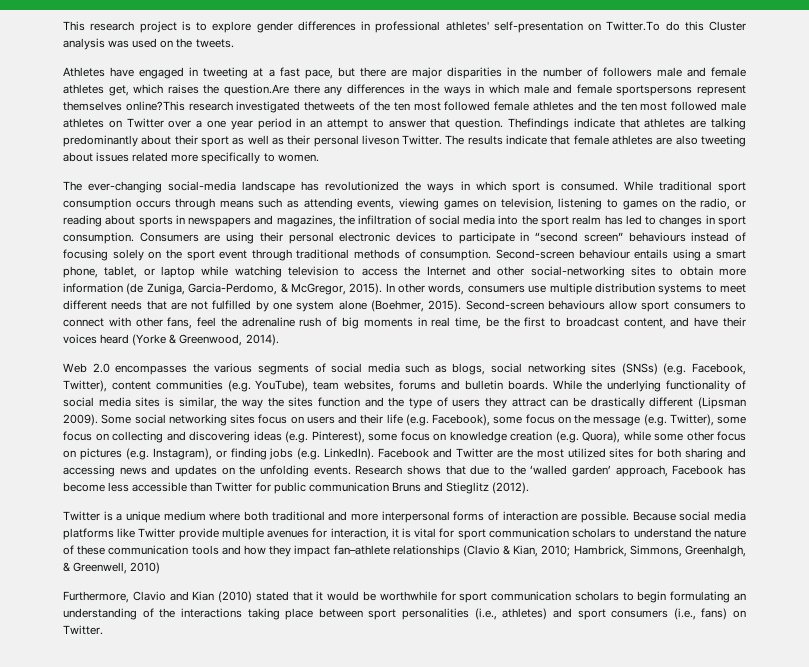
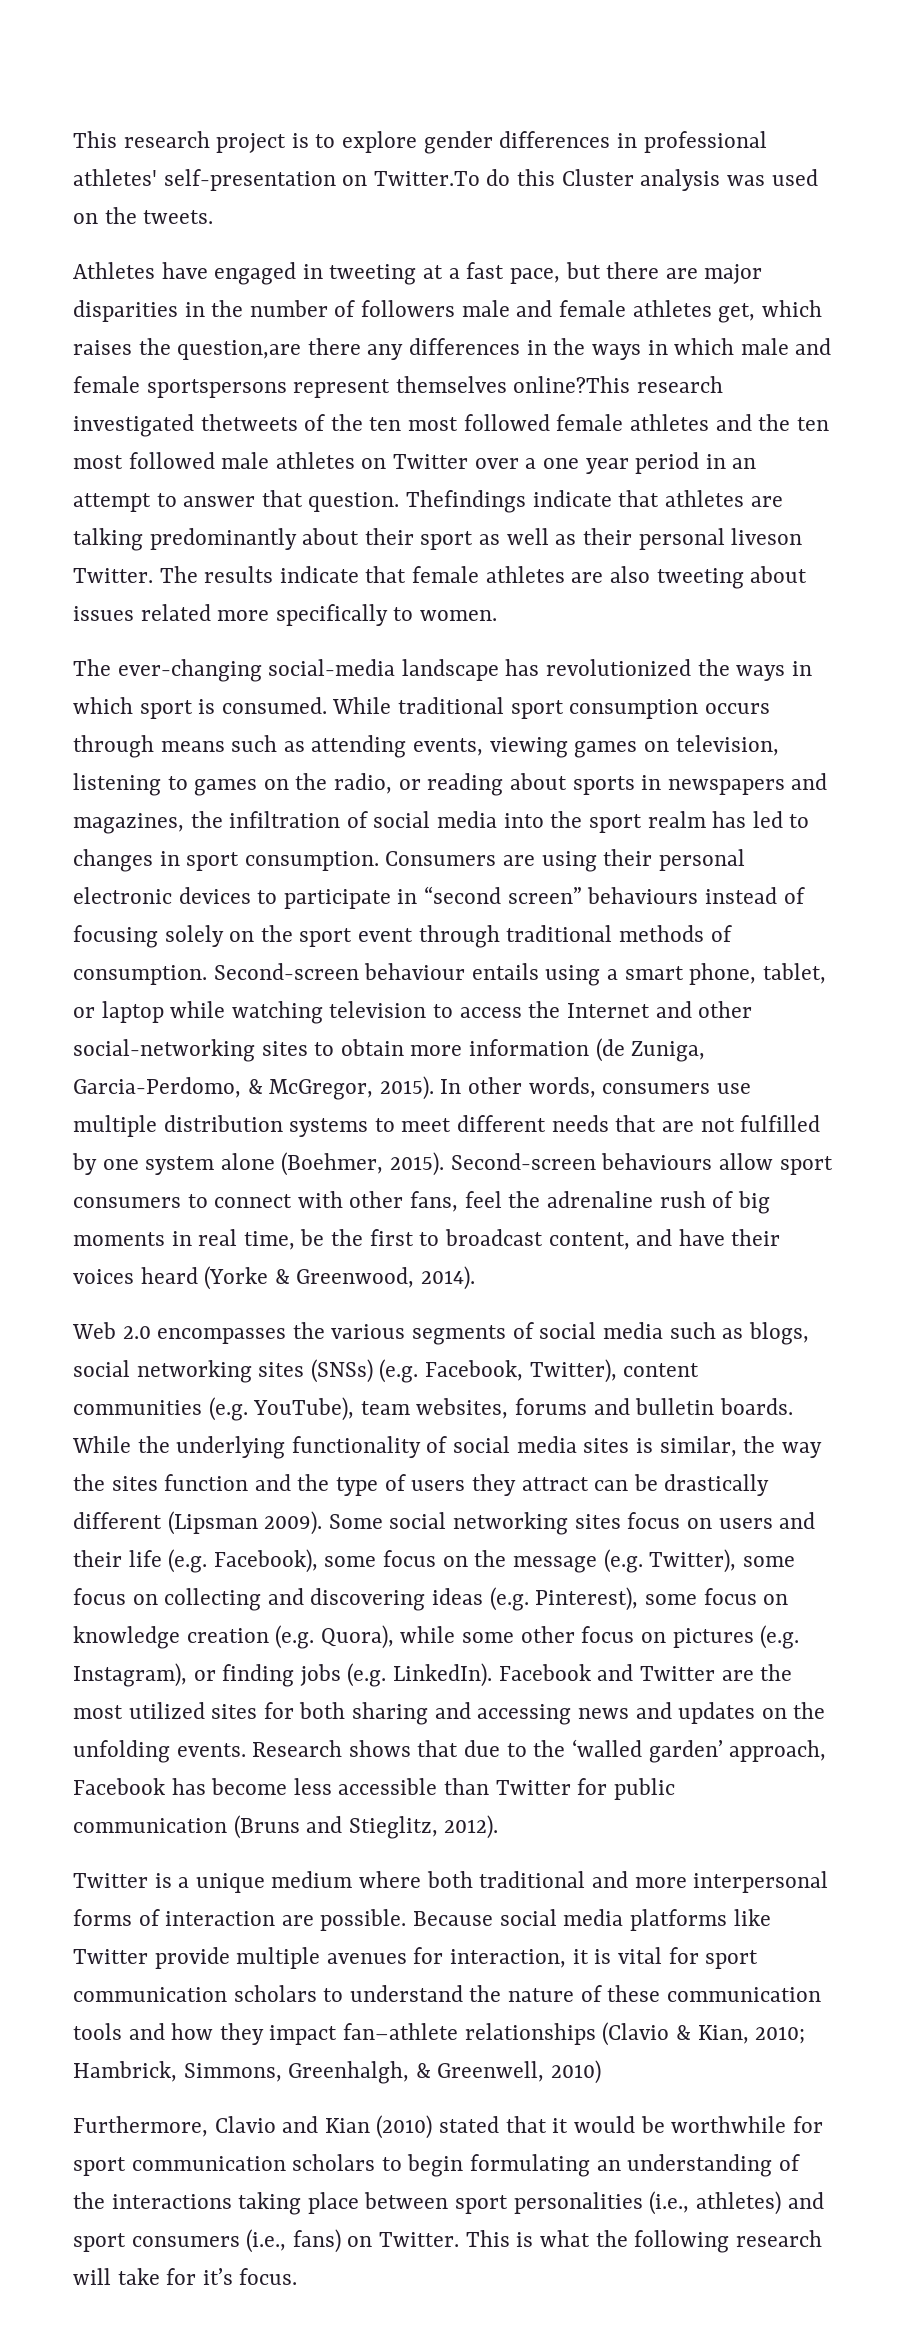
[224,84,290,96] question.Are -> [177,340,302,360] question,are
[391,482,530,494] Bruns and Stieglitz (2012). -> [233,1815,499,1839] (Bruns and Stieglitz, 2012).
(103, 630) none -> [465,2230,822,2253] [73,2268,298,2285] This is what the following research will take for it’s focus.

